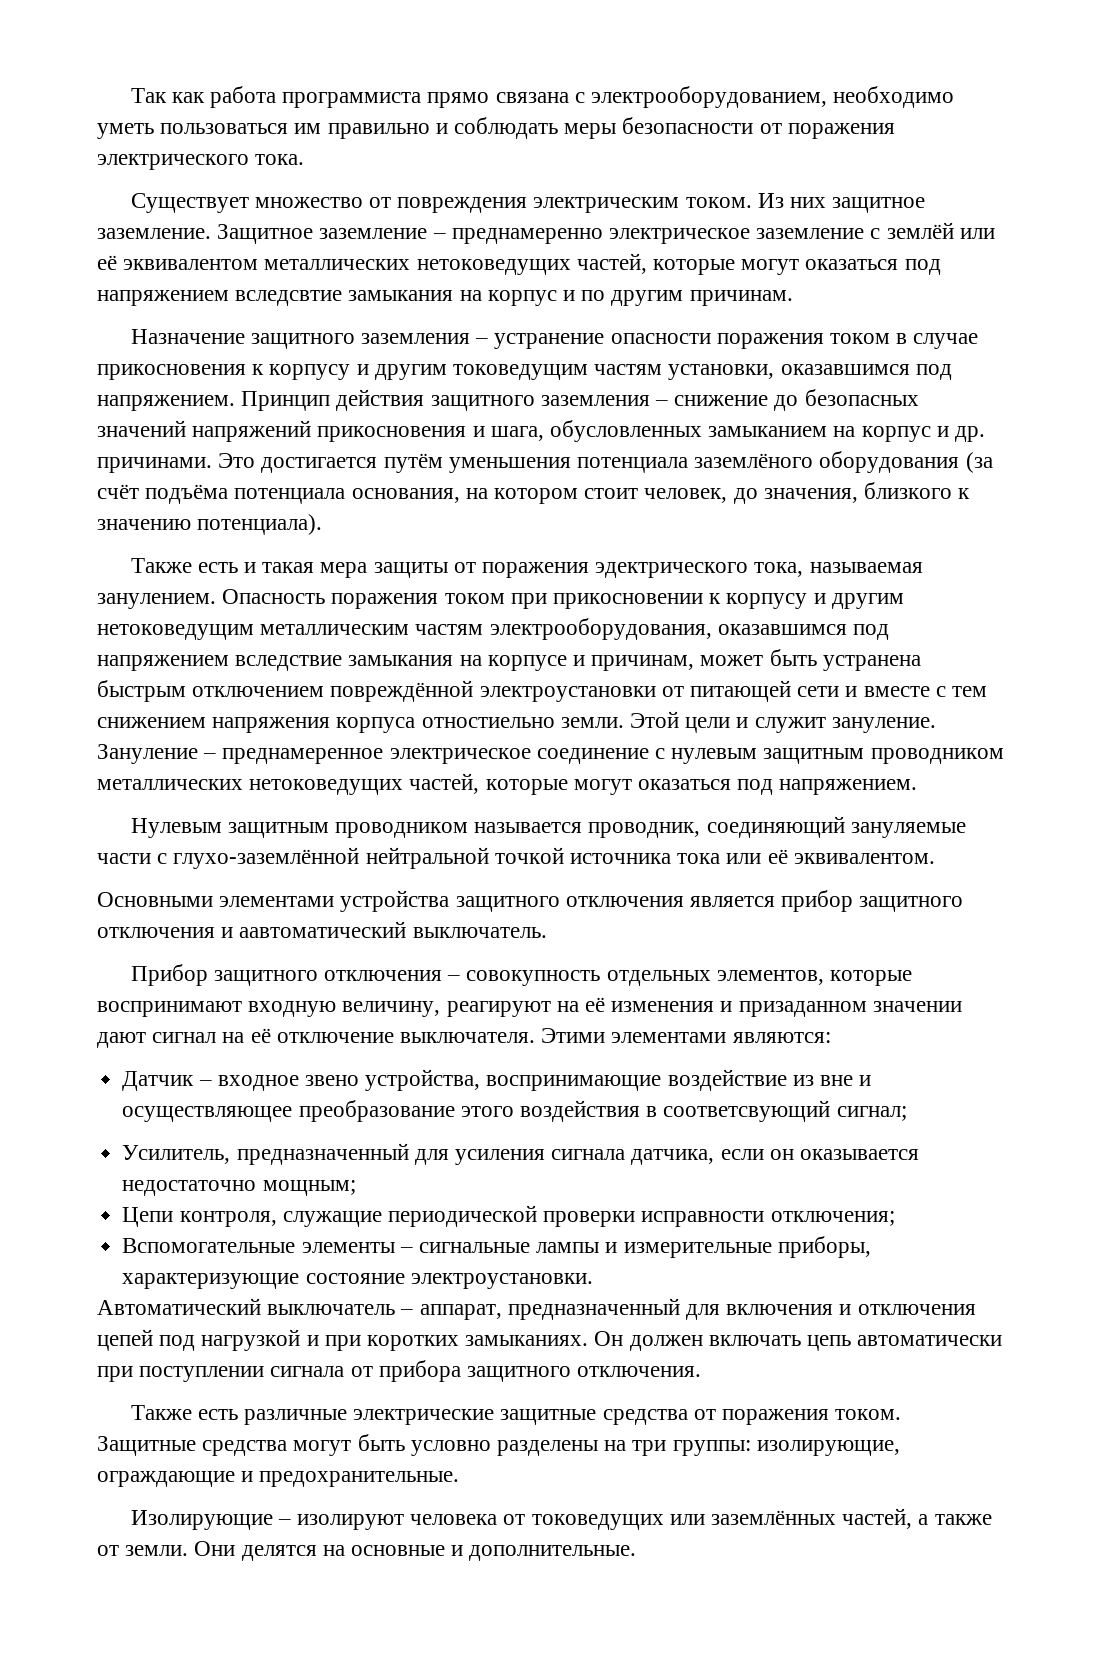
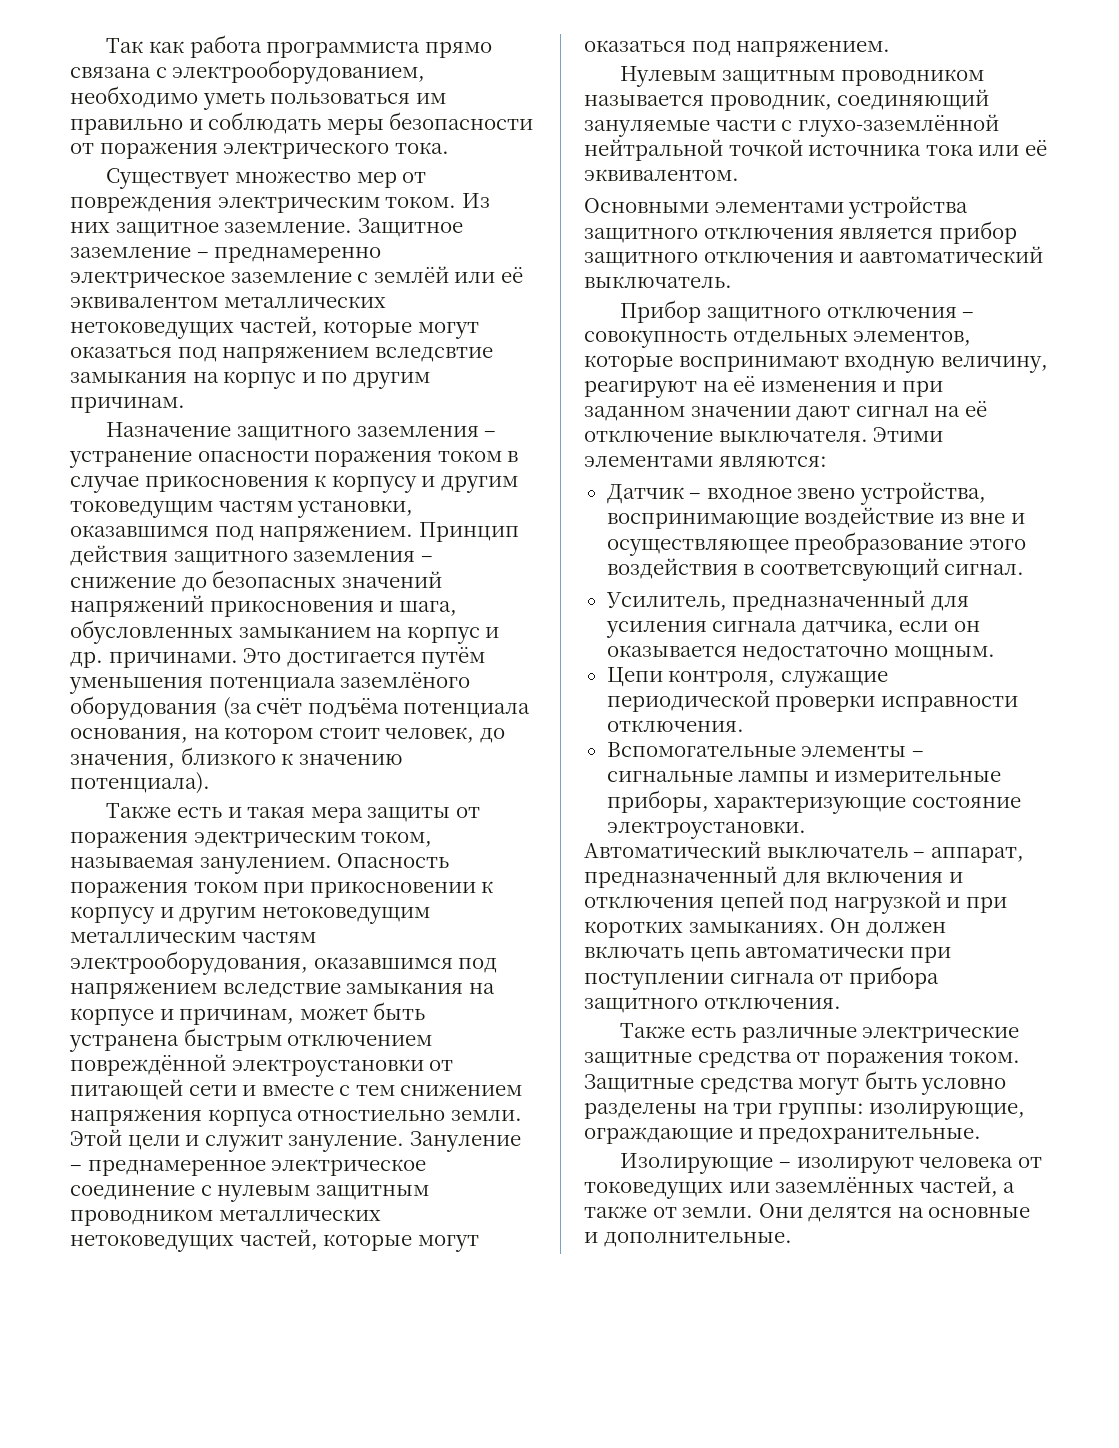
(363, 202) none -> [356,172,397,188] мер
[595,562,804,578] эдектрического тока, -> [193,831,433,848] эдектрическим током,
[738,1001,867,1017] призаданном -> [901,381,943,397] [584,406,685,421] при заданном
[836,1106,907,1121] сигнал; -> [944,564,1025,575] сигнал.
[262,1180,356,1196] мощным; -> [893,646,995,661] мощным.
[770,1211,895,1226] отключения; -> [606,720,744,732] отключения.

